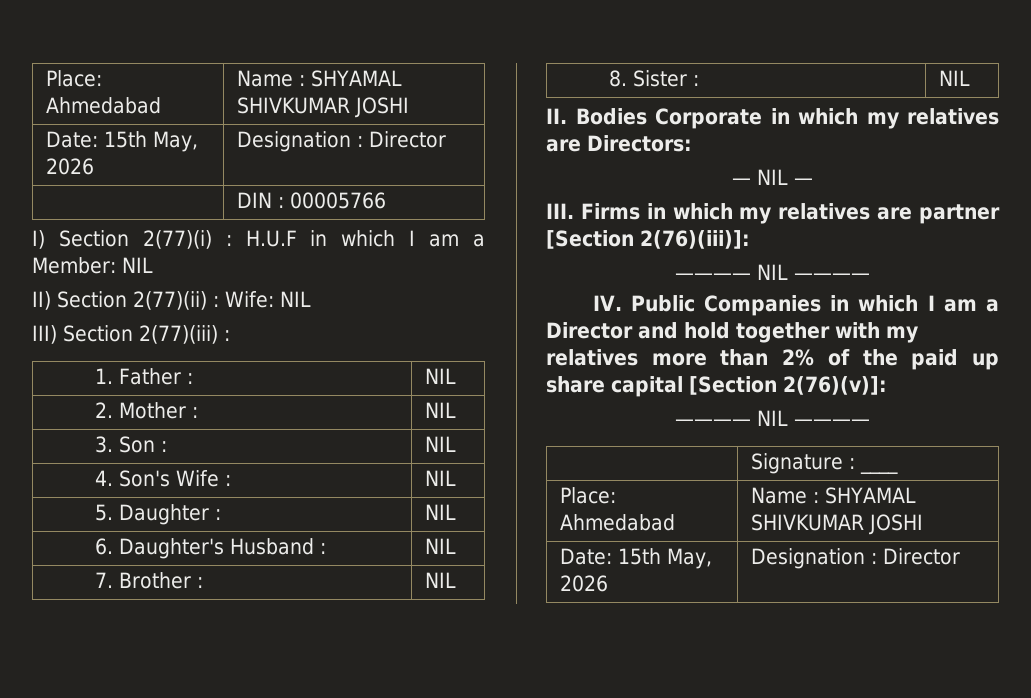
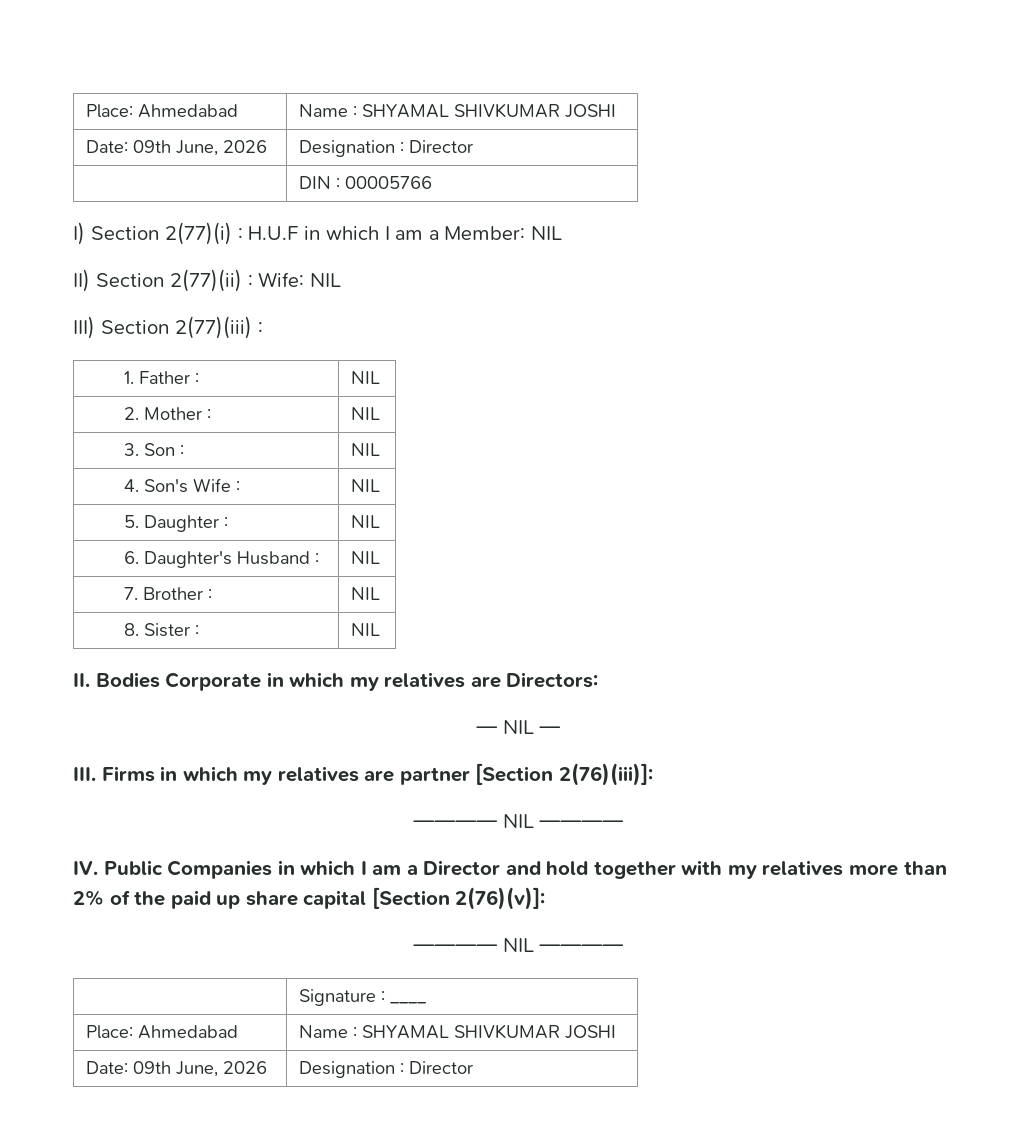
[45,70,102,87] [45,97,161,114] [236,70,402,87] [236,97,409,118] [45,131,198,152] Place: Ahmedabad | Name : SHYAMAL SHIVKUMAR JOSHI // Date: 15th May, -> [86,104,239,118] [299,103,617,118] [86,140,219,156] Place: Ahmedabad | Name : SHYAMAL SHIVKUMAR JOSHI // Date: 09th June,
[617,548,712,569] 15th May, -> [133,1061,219,1077] 09th June,

